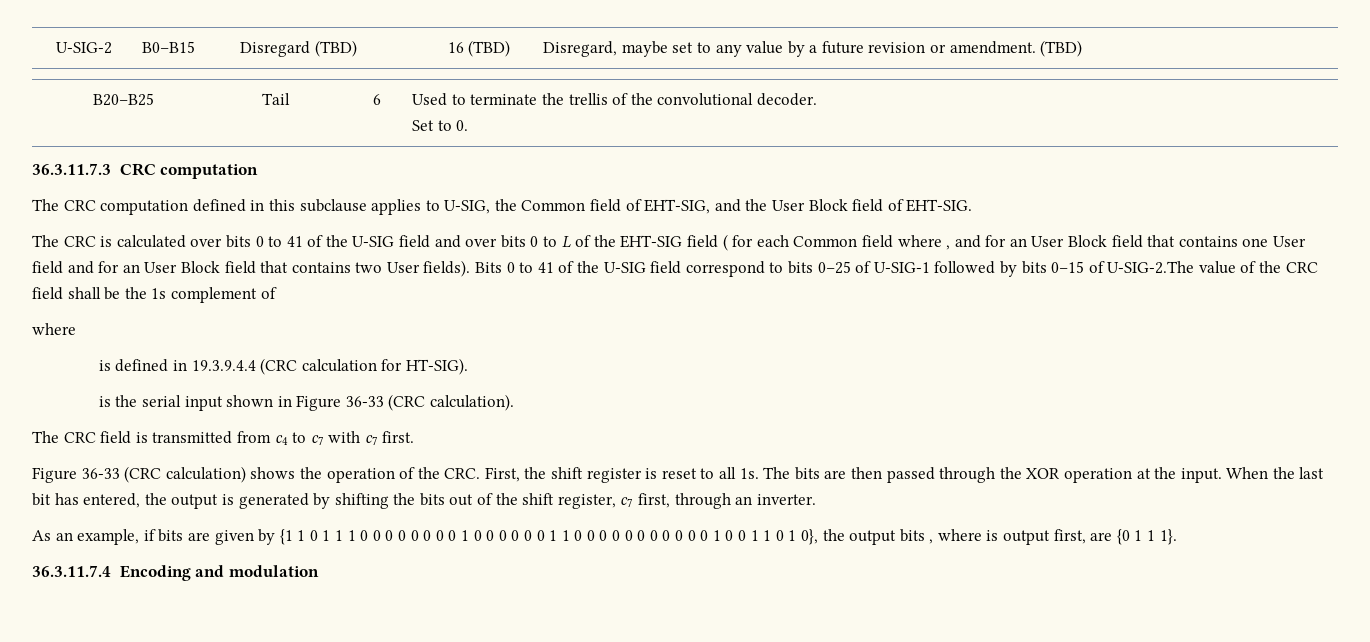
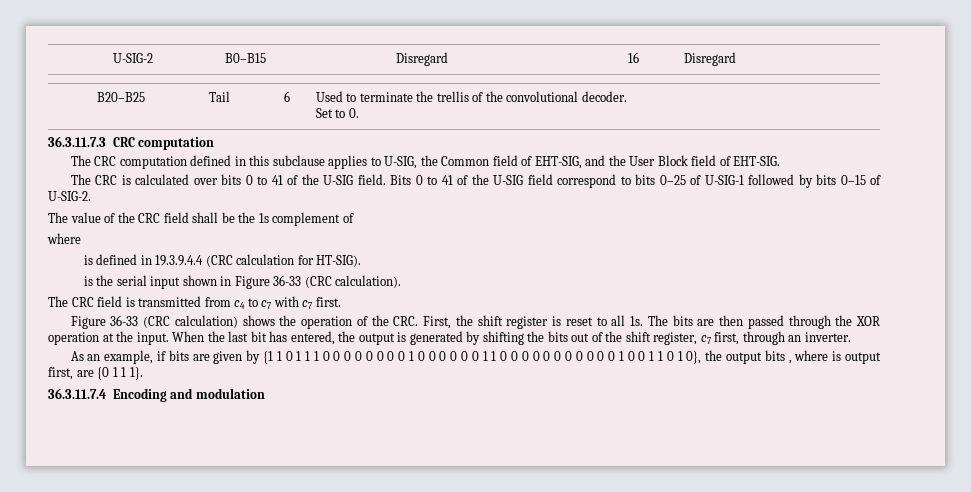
[314,40,357,57] (TBD) -> (448, 59) none
[468,40,511,57] [543,40,1083,57] (TBD) | Disregard, maybe set to any value by a future revision or amendment. (TBD) -> [683,52,736,66] | Disregard
[399,234,1307,251] [32,260,471,277] field and over bits 0 to L of the EHT-SIG field ( for each Common field where , and for an User Block field that contains one User field and for an User Block field that contains two User fields). -> [357,174,386,185] field.
[1107,261,1195,274] U-SIG-2.The -> [48,191,91,201] [48,212,68,223] U-SIG-2. // The

